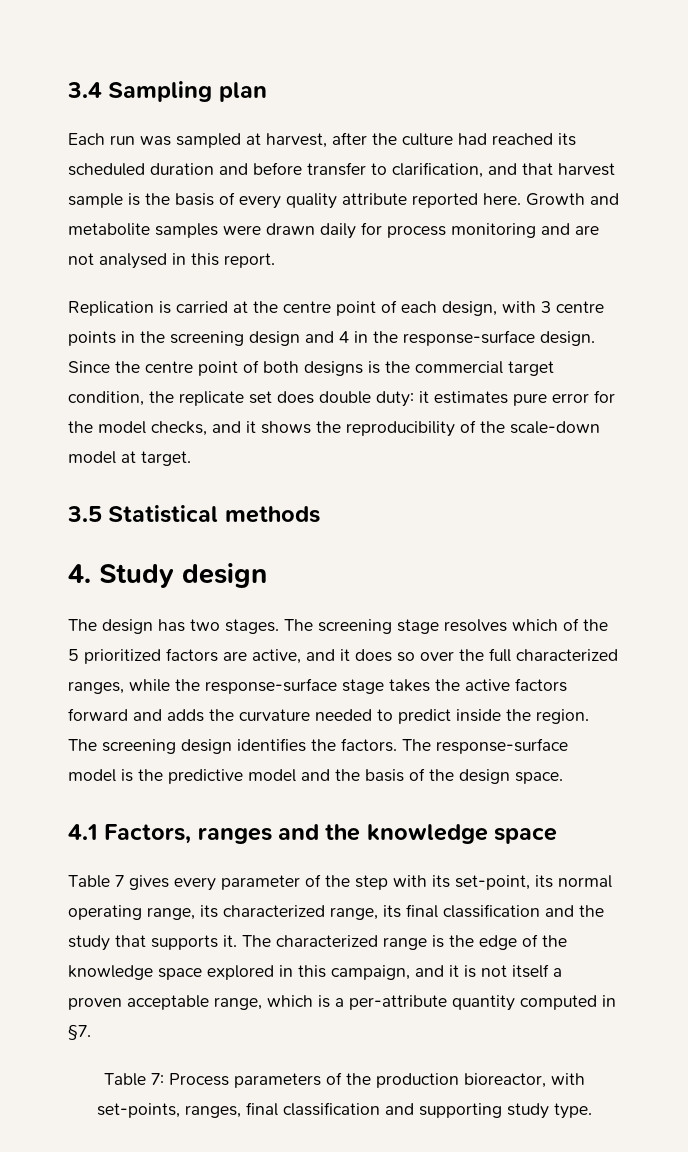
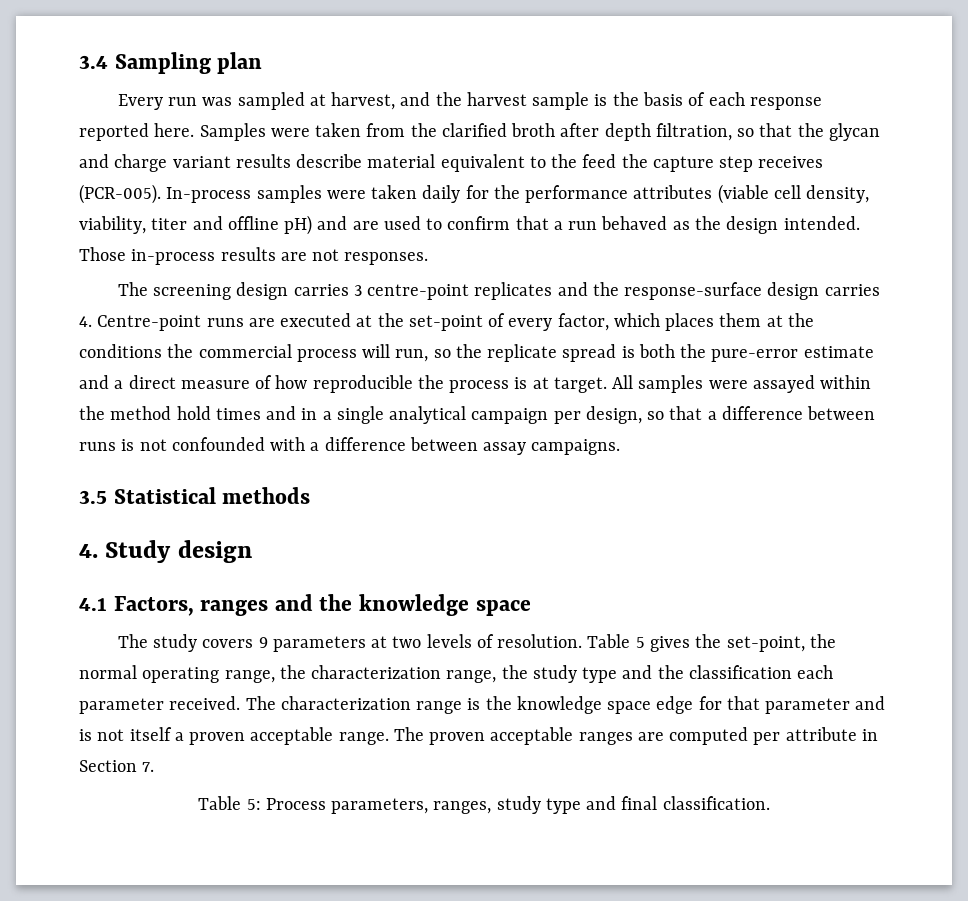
[68,133,105,145] Each -> [117,94,163,110] Every
[332,132,576,146] [68,162,553,178] after the culture had reached its scheduled duration and before transfer to clarification, and that -> [400,92,462,106] and the
[239,193,619,209] [68,223,315,238] every quality attribute reported here. Growth and metabolite samples were drawn -> [708,92,822,110] [79,123,880,141] [79,154,824,172] [79,184,418,204] each response reported here. Samples were taken from the clarified broth after depth filtration, so that the glycan and charge variant results describe material equivalent to the feed the capture step receives (PCR-005). In-process samples were taken
[387,223,599,238] [68,253,275,269] [68,300,604,316] [68,330,595,346] [68,360,554,376] [68,390,615,407] [68,420,600,437] [68,451,191,466] process monitoring and are not analysed in this report. // Replication is carried at the centre point of each design, with 3 centre points in the screening design and 4 in the response-surface design. Since the centre point of both designs is the commercial target condition, the replicate set does double duty: it estimates pure error for the model checks, and it shows the reproducibility of the scale-down model at target. -> [493,184,870,204] [79,215,860,235] [79,247,429,265] [117,282,880,300] [79,313,814,331] [79,344,874,362] [79,375,872,393] [79,406,876,424] [79,437,621,455] the performance attributes (viable cell density, viability, titer and offline pH) and are used to confirm that a run behaved as the design intended. Those in-process results are not responses. // The screening design carries 3 centre-point replicates and the response-surface design carries 4. Centre-point runs are executed at the set-point of every factor, which places them at the conditions the commercial process will run, so the replicate spread is both the pure-error estimate and a direct measure of how reproducible the process is at target. All samples were assayed within the method hold times and in a single analytical campaign per design, so that a difference between runs is not confounded with a difference between assay campaigns.
[68,618,608,634] [68,648,618,664] [68,678,567,694] [68,708,589,724] [68,738,568,754] [68,768,563,784] // The design has two stages. The screening stage resolves which of the 5 prioritized factors are active, and it does so over the full characterized ranges, while the response-surface stage takes the active factors forward and adds the curvature needed to predict inside the region. The screening design identifies the factors. The response-surface model is the predictive model and the basis of the design space. -> (252, 551) none
[68,874,612,891] [68,904,604,920] [68,934,567,951] [68,965,459,980] Table 7 gives every parameter of the step with its set-point, its normal operating range, its characterized range, its final classification and the study that supports it. The characterized range is the edge of the knowledge space explored in this campaign, and it -> [117,634,836,652] [79,665,834,683] [79,696,886,714] The study covers 9 parameters at two levels of resolution. Table 5 gives the set-point, the normal operating range, the characterization range, the study type and the classification each parameter received. The characterization range is the knowledge space edge for that parameter and
[214,995,616,1011] [68,1024,91,1040] [103,1072,585,1088] [96,1102,592,1119] range, which is a per-attribute quantity computed in §7. // Table 7: Process parameters of the production bioreactor, with set-points, ranges, final classification and supporting study type. -> [338,727,878,745] [79,760,155,772] [198,796,770,814] range. The proven acceptable ranges are computed per attribute in Section 7. // Table 5: Process parameters, ranges, study type and final classification.

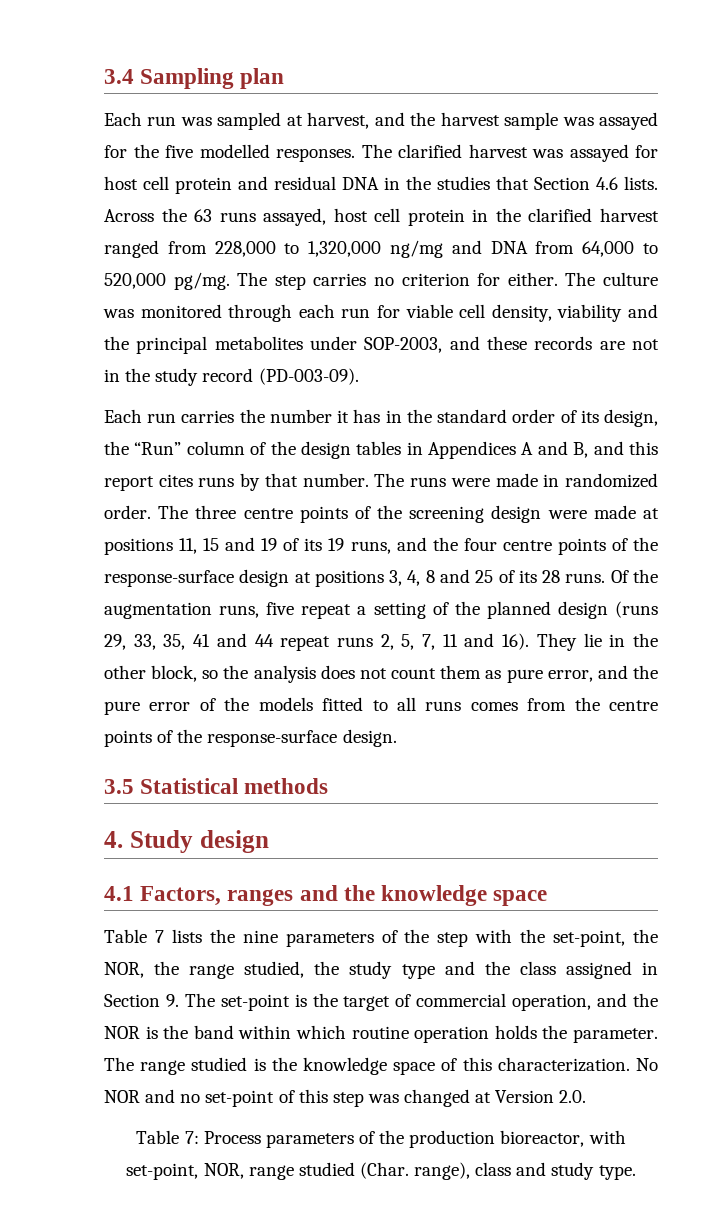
[117,94,163,110] Every -> [104,112,142,126] Each
[594,92,822,110] [79,123,880,141] [79,154,824,172] [79,184,870,204] [79,215,860,235] [79,247,429,265] [117,282,880,300] [79,313,814,331] [79,344,874,362] [79,375,872,393] [79,406,876,424] [79,437,621,455] is the basis of each response reported here. Samples were taken from the clarified broth after depth filtration, so that the glycan and charge variant results describe material equivalent to the feed the capture step receives (PCR-005). In-process samples were taken daily for the performance attributes (viable cell density, viability, titer and offline pH) and are used to confirm that a run behaved as the design intended. Those in-process results are not responses. // The screening design carries 3 centre-point replicates and the response-surface design carries 4. Centre-point runs are executed at the set-point of every factor, which places them at the conditions the commercial process will run, so the replicate spread is both the pure-error estimate and a direct measure of how reproducible the process is at target. All samples were assayed within the method hold times and in a single analytical campaign per design, so that a difference between runs is not confounded with a difference between assay campaigns. -> [562,112,658,130] [104,144,658,162] [104,176,658,194] [104,208,659,226] [104,240,658,258] [104,272,659,290] [103,304,659,322] [104,336,659,354] [104,368,359,386] [104,409,658,427] [104,441,658,459] [104,473,659,491] [104,505,659,523] [104,537,658,555] [104,569,658,587] [104,601,659,619] [104,633,658,651] [104,665,658,683] [104,697,658,715] [104,729,397,747] was assayed for the five modelled responses. The clarified harvest was assayed for host cell protein and residual DNA in the studies that Section 4.6 lists. Across the 63 runs assayed, host cell protein in the clarified harvest ranged from 228,000 to 1,320,000 ng/mg and DNA from 64,000 to 520,000 pg/mg. The step carries no criterion for either. The culture was monitored through each run for viable cell density, viability and the principal metabolites under SOP-2003, and these records are not in the study record (PD-003-09). // Each run carries the number it has in the standard order of its design, the “Run” column of the design tables in Appendices A and B, and this report cites runs by that number. The runs were made in randomized order. The three centre points of the screening design were made at positions 11, 15 and 19 of its 19 runs, and the four centre points of the response-surface design at positions 3, 4, 8 and 25 of its 28 runs. Of the augmentation runs, five repeat a setting of the planned design (runs 29, 33, 35, 41 and 44 repeat runs 2, 5, 7, 11 and 16). They lie in the other block, so the analysis does not count them as pure error, and the pure error of the models fitted to all runs comes from the centre points of the response-surface design.
[117,634,836,652] [79,665,497,683] The study covers 9 parameters at two levels of resolution. Table 5 gives the set-point, the normal operating range, the characterization range, -> [104,929,659,947] [104,961,305,979] Table 7 lists the nine parameters of the step with the set-point, the NOR, the range studied,
[688,665,834,679] [79,696,886,714] [79,727,878,745] [79,760,155,772] [198,796,770,814] classification each parameter received. The characterization range is the knowledge space edge for that parameter and is not itself a proven acceptable range. The proven acceptable ranges are computed per attribute in Section 7. // Table 5: Process parameters, ranges, study type and final classification. -> [519,961,658,979] [104,993,658,1011] [104,1025,659,1043] [104,1057,658,1075] [104,1089,587,1107] [136,1130,626,1148] [126,1162,636,1180] class assigned in Section 9. The set-point is the target of commercial operation, and the NOR is the band within which routine operation holds the parameter. The range studied is the knowledge space of this characterization. No NOR and no set-point of this step was changed at Version 2.0. // Table 7: Process parameters of the production bioreactor, with set-point, NOR, range studied (Char. range), class and study type.

